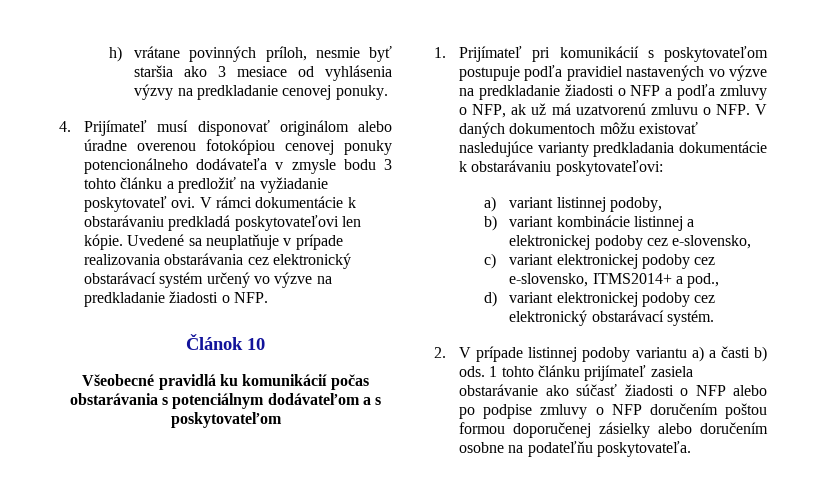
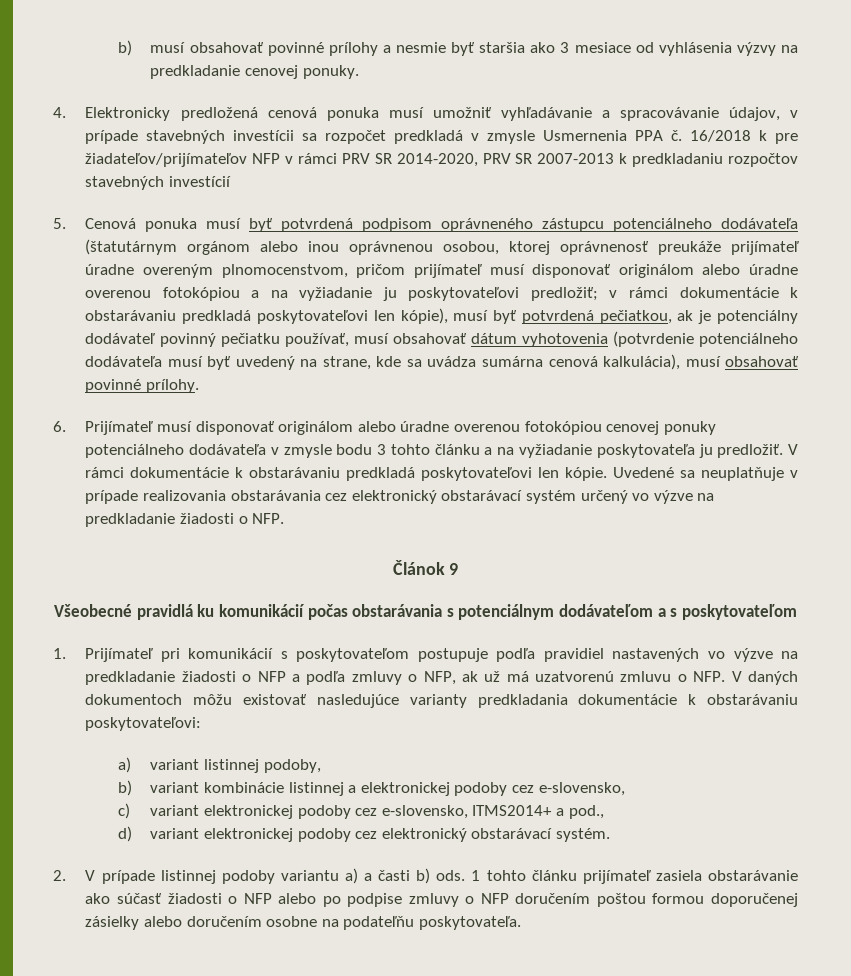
[109,46,307,62] h) vrátane povinných príloh, -> [117,40,391,56] b) musí obsahovať povinné prílohy a
(71, 126) none -> [85,107,798,121] [85,130,798,144] [85,153,799,167] [85,176,232,190] [53,218,798,232] [85,239,799,255] [85,264,798,278] [85,287,798,301] [85,308,799,324] [85,331,798,347] [85,354,798,370] [85,379,200,393] [53,421,66,432] Elektronicky predložená cenová ponuka musí umožniť vyhľadávanie a spracovávanie údajov, v prípade stavebných investícii sa rozpočet predkladá v zmysle Usmernenia PPA č. 16/2018 k pre žiadateľov/prijímateľov NFP v rámci PRV SR 2014-2020, PRV SR 2007-2013 k predkladaniu rozpočtov stavebných investícií // 5. Cenová ponuka musí byť potvrdená podpisom oprávneného zástupcu potenciálneho dodávateľa (štatutárnym orgánom alebo inou oprávnenou osobou, ktorej oprávnenosť preukáže prijímateľ úradne overeným plnomocenstvom, pričom prijímateľ musí disponovať originálom alebo úradne overenou fotokópiou a na vyžiadanie ju poskytovateľovi predložiť; v rámci dokumentácie k obstarávaniu predkladá poskytovateľovi len kópie), musí byť potvrdená pečiatkou, ak je potenciálny dodávateľ povinný pečiatku používať, musí obsahovať dátum vyhotovenia (potvrdenie potenciálneho dodávateľa musí byť uvedený na strane, kde sa uvádza sumárna cenová kalkulácia), musí obsahovať povinné prílohy. // 6.
[84,158,189,174] potencionálneho -> [85,444,185,458] potenciálneho
[178,177,328,193] [84,196,196,212] predložiť na vyžiadanie poskytovateľ ovi. -> [497,444,784,458] na vyžiadanie poskytovateľa ju predložiť.
[247,338,265,350] 10 -> [449,563,459,575] 9

